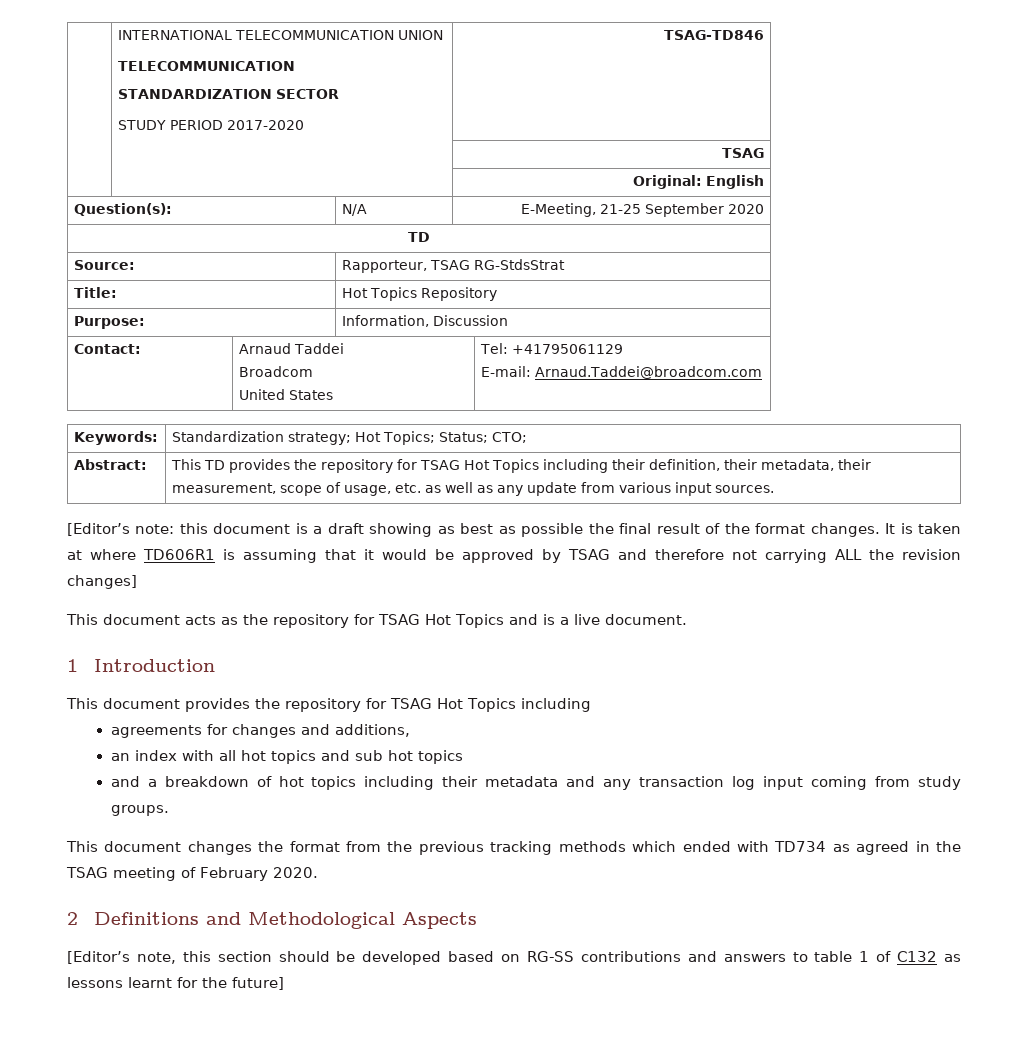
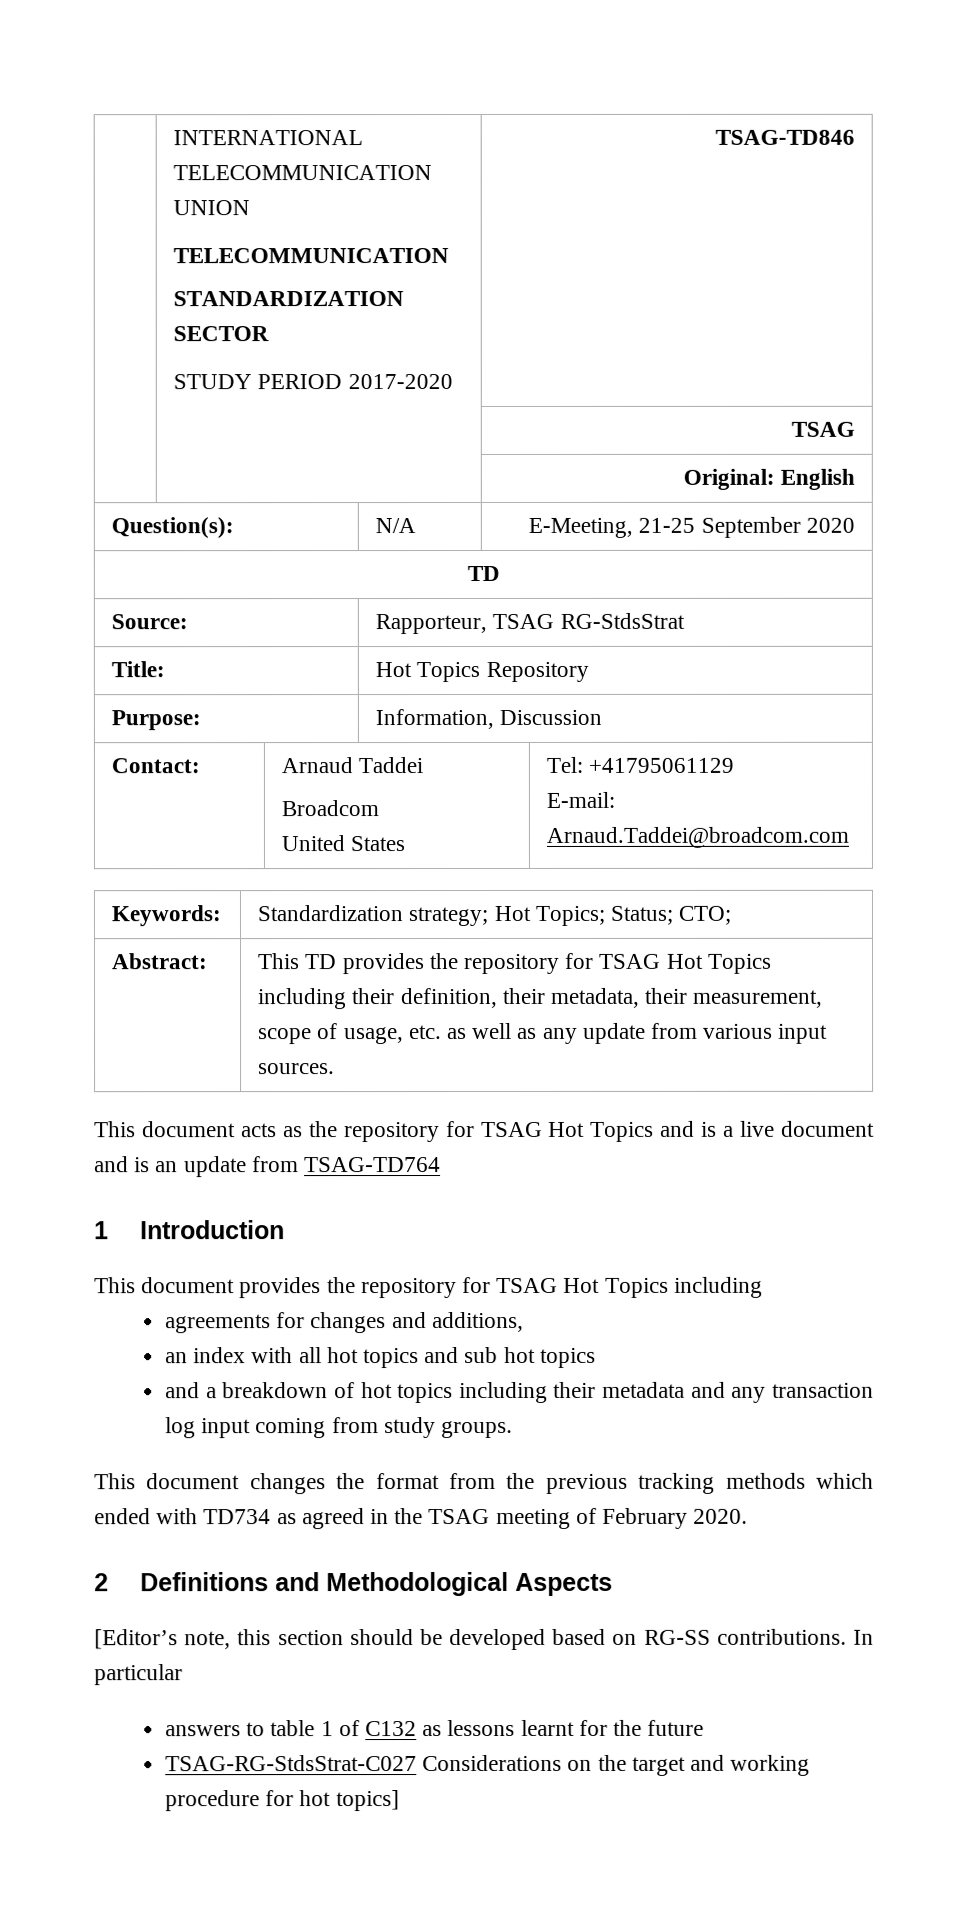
[67,523,962,537] [67,549,961,563] [67,575,137,589] // [Editor’s note: this document is a draft showing as best as possible the final result of the format changes. It is taken at where TD606R1 is assuming that it would be approved by TSAG and therefore not carrying ALL the revision changes] -> (336, 1069) none
[604,614,687,625] document. -> [781,1120,876,1137] [94,1156,442,1178] document and is an update from TSAG-TD764
[580,951,717,962] contributions and -> [716,1628,874,1645] [94,1664,183,1686] contributions. In particular //
[232,977,284,990] future] -> [647,1719,705,1736] [164,1754,811,1776] [164,1790,400,1812] future // TSAG-RG-StdsStrat-C027 Considerations on the target and working procedure for hot topics]

